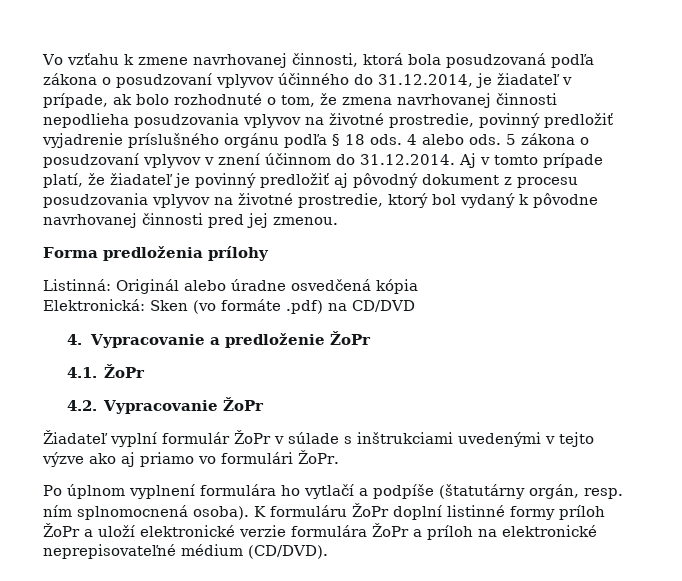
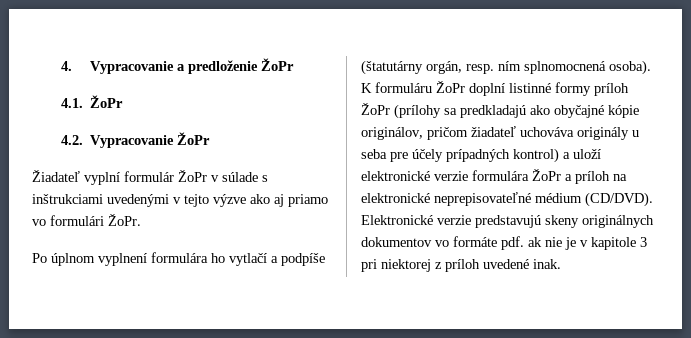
[42,53,594,68] [43,73,572,88] [43,93,557,108] [43,113,613,128] [42,133,589,148] [43,153,603,168] [43,173,578,188] [43,193,598,208] [43,213,338,228] [43,246,269,261] [43,279,418,294] [43,299,415,314] Vo vzťahu k zmene navrhovanej činnosti, ktorá bola posudzovaná podľa zákona o posudzovaní vplyvov účinného do 31.12.2014, je žiadateľ v prípade, ak bolo rozhodnuté o tom, že zmena navrhovanej činnosti nepodlieha posudzovania vplyvov na životné prostredie, povinný predložiť vyjadrenie príslušného orgánu podľa § 18 ods. 4 alebo ods. 5 zákona o posudzovaní vplyvov v znení účinnom do 31.12.2014. Aj v tomto prípade platí, že žiadateľ je povinný predložiť aj pôvodný dokument z procesu posudzovania vplyvov na životné prostredie, ktorý bol vydaný k pôvodne navrhovanej činnosti pred jej zmenou. // Forma predloženia prílohy // Listinná: Originál alebo úradne osvedčená kópia // Elektronická: Sken (vo formáte .pdf) na CD/DVD // -> (60, 66) none
(80, 530) none -> [394,104,639,119] [361,126,639,140] [361,148,559,163] (prílohy sa predkladajú ako obyčajné kópie originálov, pričom žiadateľ uchováva originály u seba pre účely prípadných kontrol)
(328, 552) none -> [361,215,654,228] [361,236,647,250] [361,259,561,272] Elektronické verzie predstavujú skeny originálnych dokumentov vo formáte pdf. ak nie je v kapitole 3 pri niektorej z príloh uvedené inak.

